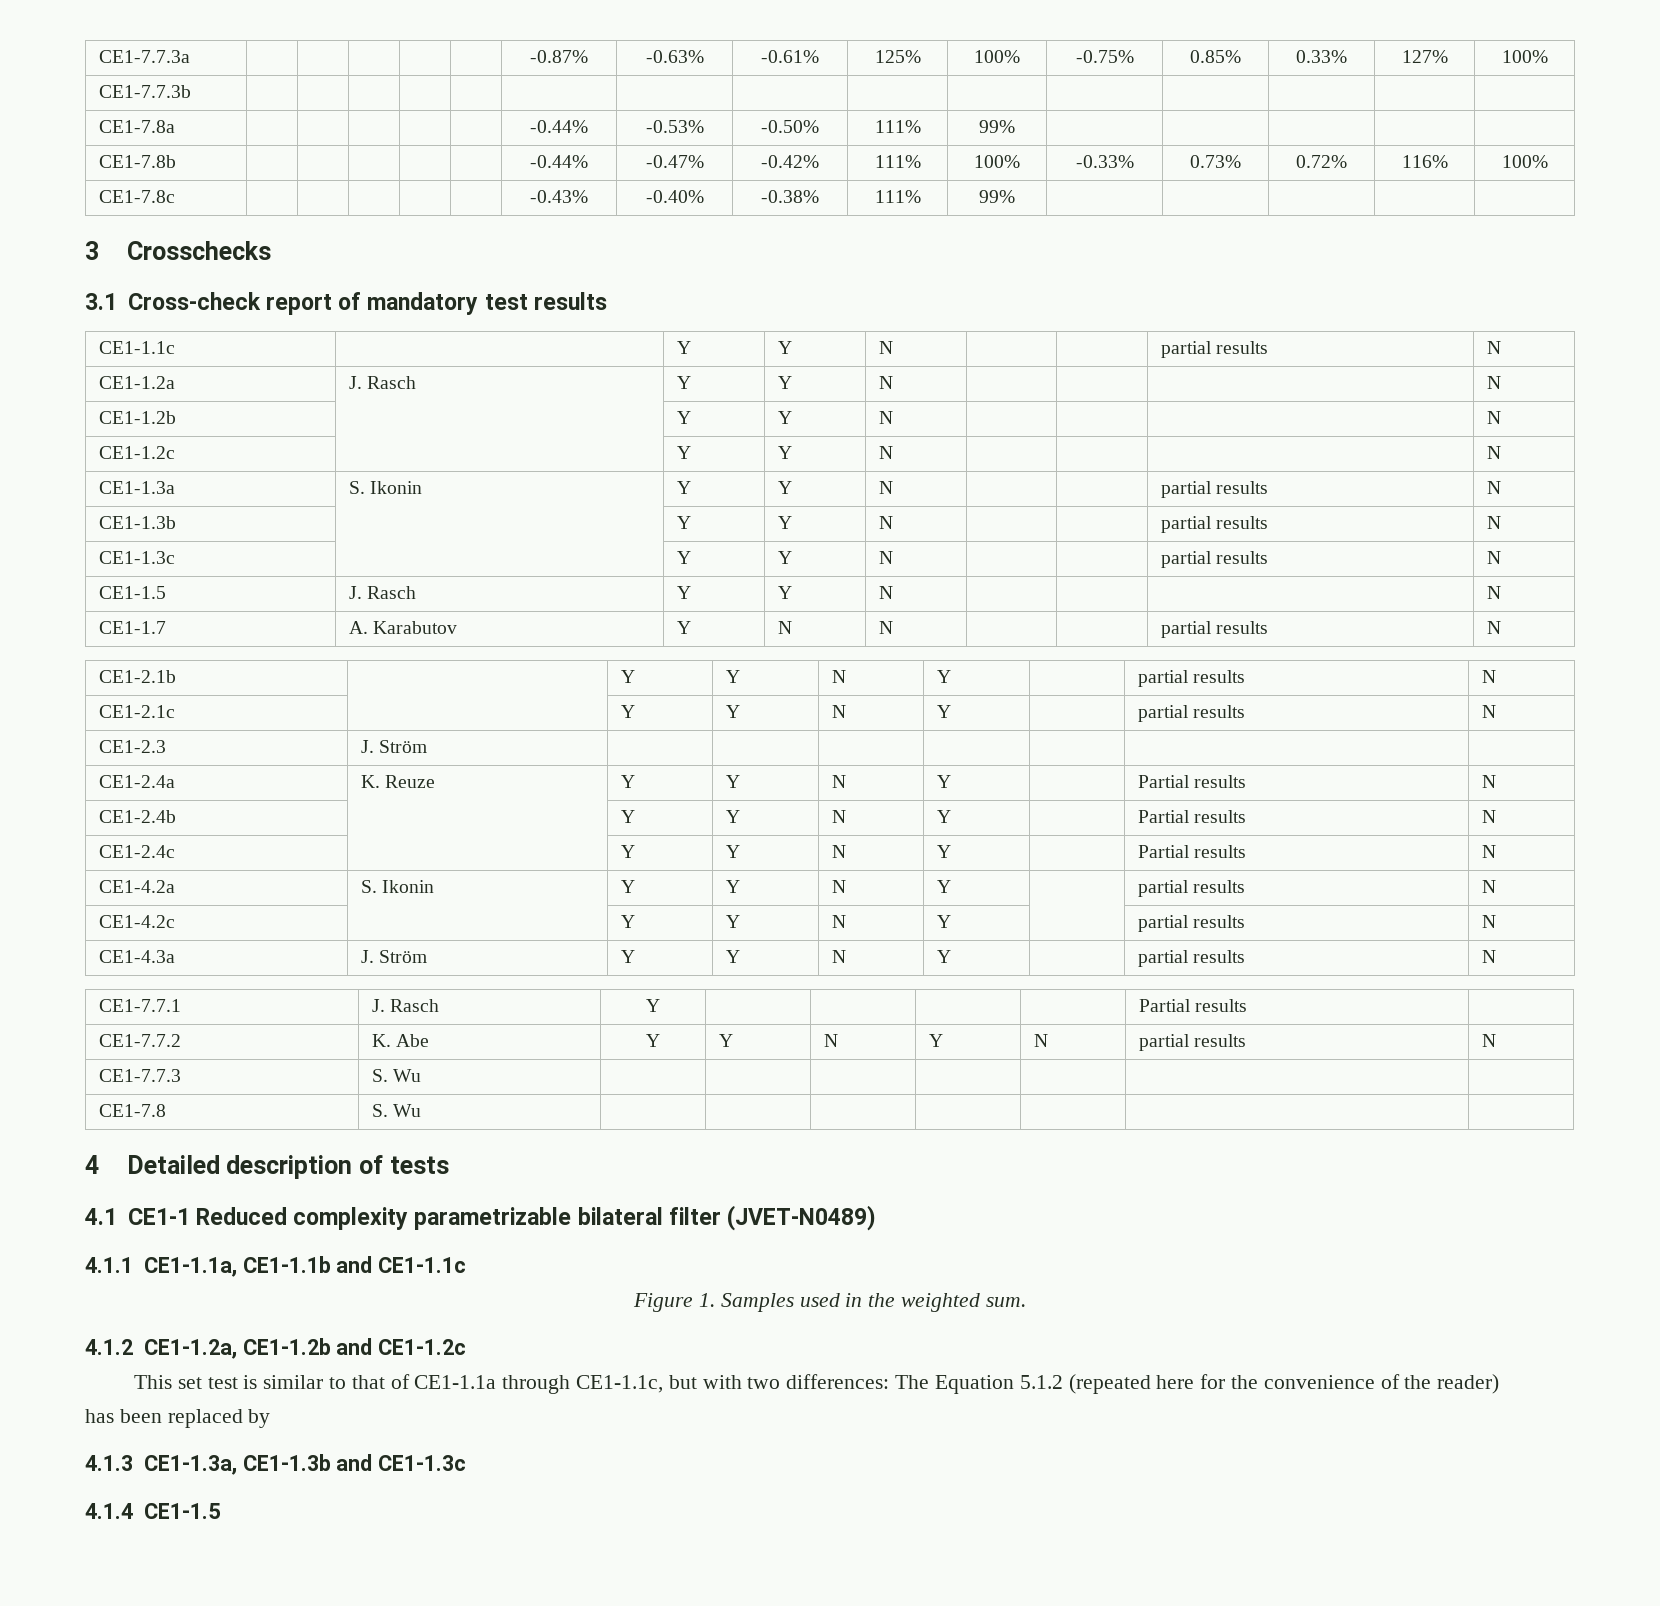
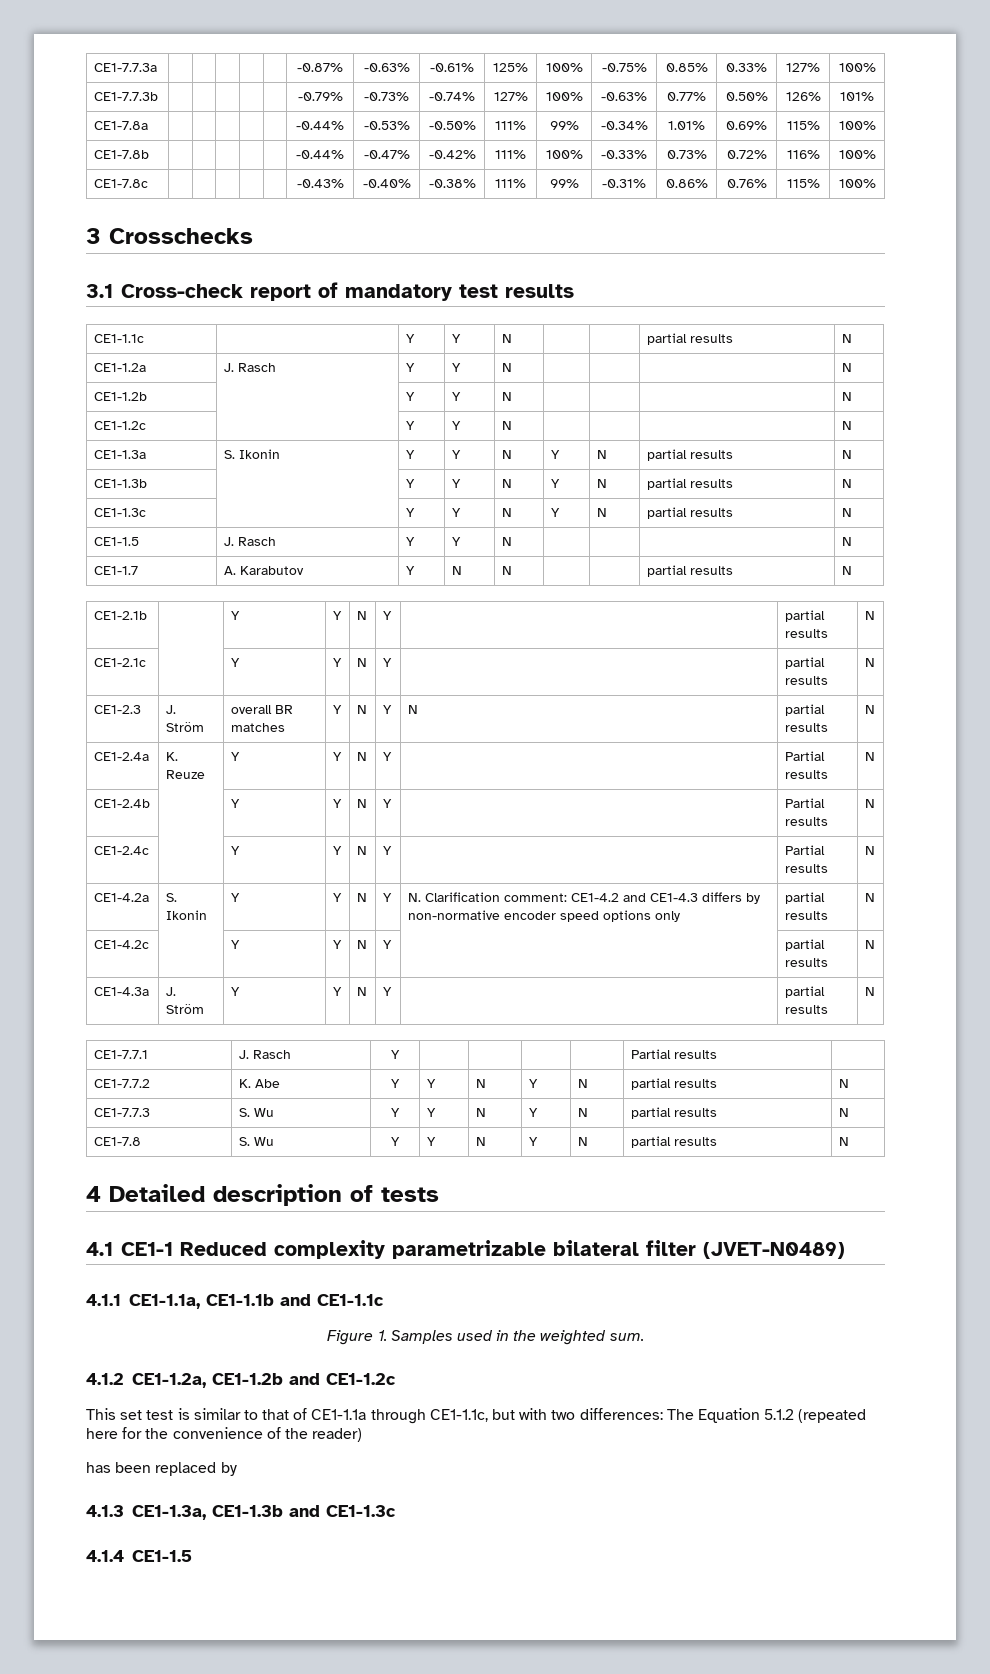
(191, 91) | | | | | | | | | -> [297,92,343,101] [364,92,409,101] [429,92,475,101] [493,92,528,101] [545,92,583,101] [601,92,647,101] [667,92,706,101] [725,92,768,101] [785,92,821,101] [840,92,874,101] -0.79% | -0.73% | -0.74% | 127% | 100% | -0.63% | 0.77% | 0.50% | 126% | 101%
(1015, 126) | | | | -> [600,121,648,130] [668,121,705,130] [726,121,767,130] [786,121,820,130] [838,121,876,130] -0.34% | 1.01% | 0.69% | 115% | 100%
(1015, 196) | | | | -> [602,179,646,188] [665,179,708,188] [726,179,767,188] [786,179,820,188] [838,179,876,188] -0.31% | 0.86% | 0.76% | 115% | 100%
(893, 487) | -> [550,450,560,459] [596,450,607,459] Y | N
(893, 522) | -> [550,479,560,488] [596,479,607,488] Y | N
(893, 557) | -> [550,508,560,517] [596,508,607,517] Y | N
(427, 746) | | | | | | -> [230,705,293,714] [230,723,285,732] [332,705,342,714] [356,705,367,714] [382,705,392,714] [407,705,418,714] [784,704,825,716] [784,723,828,732] [864,705,875,714] overall BR matches | Y | N | Y | N | partial results | N
(951, 886) none -> [407,892,760,904] [407,910,680,922] N. Clarification comment: CE1-4.2 and CE1-4.3 differs by non-normative encoder speed options only
[98,1104,166,1117] [371,1104,421,1117] | | | | | | // CE1-7.8 | S. Wu | | | | | | | -> [391,1108,400,1117] [426,1108,436,1117] [475,1108,486,1117] [528,1108,538,1117] [577,1108,588,1117] [630,1107,717,1119] [838,1108,849,1117] [93,1137,141,1146] [238,1137,274,1146] [391,1137,400,1146] [426,1137,436,1146] [475,1137,486,1146] [528,1137,538,1146] [577,1137,588,1146] [630,1136,717,1148] [838,1137,849,1146] Y | Y | N | Y | N | partial results | N // CE1-7.8 | S. Wu | Y | Y | N | Y | N | partial results | N

